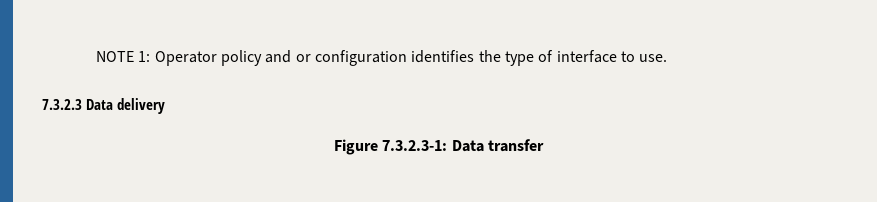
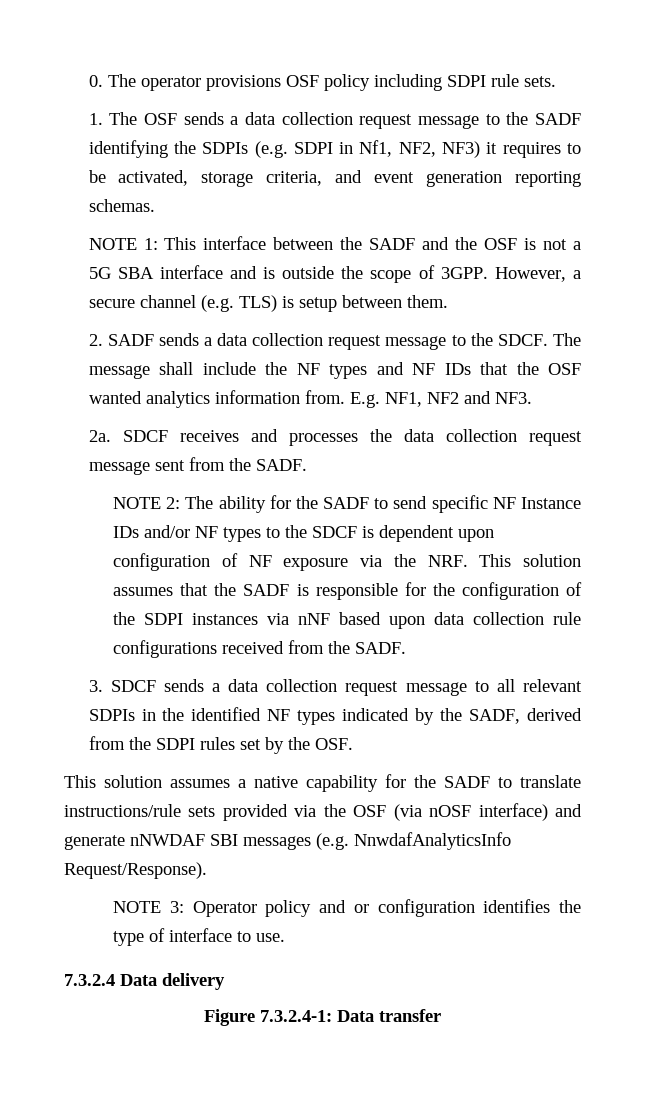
[96,51,151,62] NOTE 1: -> [88,74,556,91] [88,112,581,129] [88,140,581,158] [88,170,581,187] [88,199,155,212] [88,236,581,250] [88,265,582,283] [88,295,448,312] [88,333,582,350] [88,362,581,379] [88,390,532,408] [88,429,582,446] [88,457,307,475] [113,495,582,513] [113,525,495,542] [113,553,581,571] [113,582,582,600] [113,612,581,629] [113,640,407,658] [88,679,583,696] [88,707,582,725] [88,736,353,754] [64,774,581,792] [64,803,583,821] [64,832,511,850] [64,862,207,879] [113,901,184,913] 0. The operator provisions OSF policy including SDPI rule sets. // 1. The OSF sends a data collection request message to the SADF identifying the SDPIs (e.g. SDPI in Nf1, NF2, NF3) it requires to be activated, storage criteria, and event generation reporting schemas. // NOTE 1: This interface between the SADF and the OSF is not a 5G SBA interface and is outside the scope of 3GPP. However, a secure channel (e.g. TLS) is setup between them. // 2. SADF sends a data collection request message to the SDCF. The message shall include the NF types and NF IDs that the OSF wanted analytics information from. E.g. NF1, NF2 and NF3. // 2a. SDCF receives and processes the data collection request message sent from the SADF. // NOTE 2: The ability for the SADF to send specific NF Instance IDs and/or NF types to the SDCF is dependent upon configuration of NF exposure via the NRF. This solution assumes that the SADF is responsible for the configuration of the SDPI instances via nNF based upon data collection rule configurations received from the SADF. // 3. SDCF sends a data collection request message to all relevant SDPIs in the identified NF types indicated by the SADF, derived from the SDPI rules set by the OSF. // This solution assumes a native capability for the SADF to translate instructions/rule sets provided via the OSF (via nOSF interface) and generate nNWDAF SBI messages (e.g. NnwdafAnalyticsInfo Request/Response). // NOTE 3:
[42,99,82,110] 7.3.2.3 -> [64,974,115,986] 7.3.2.4
[382,140,448,151] 7.3.2.3-1: -> [260,1010,332,1022] 7.3.2.4-1:

